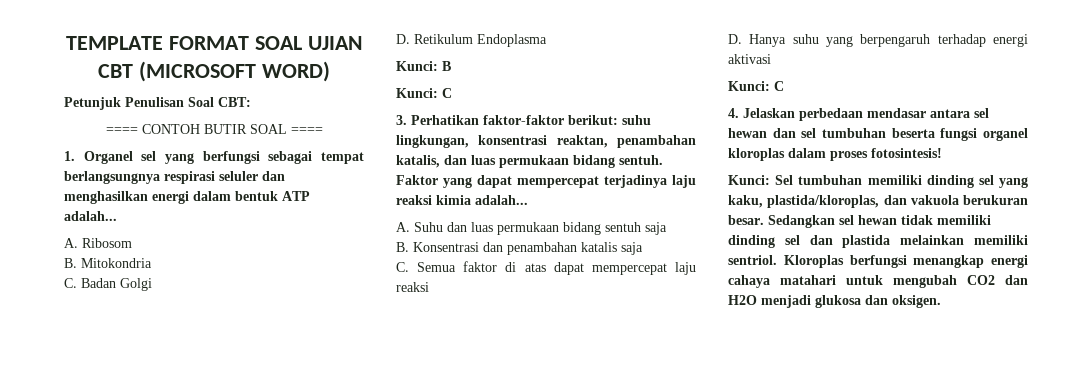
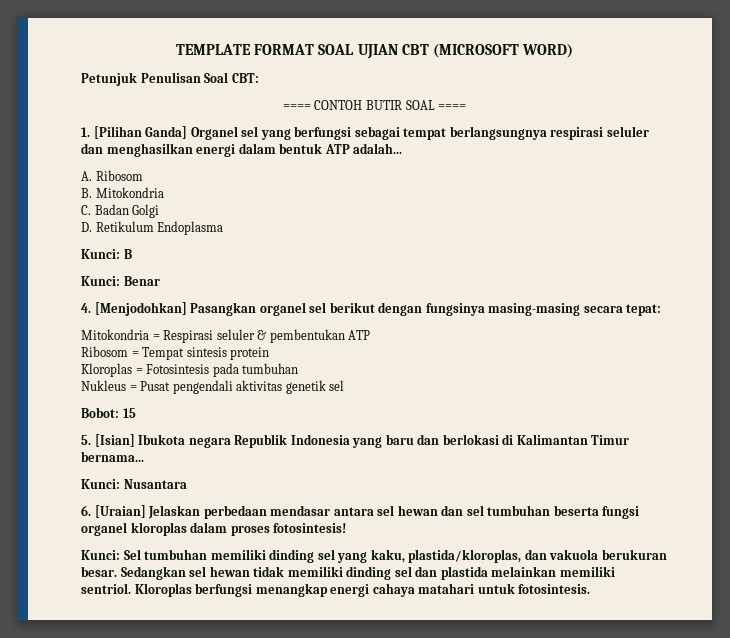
(75, 156) none -> [93,126,188,139] [Pilihan Ganda]
[442,88,452,98] [396,115,651,125] [396,135,696,148] [396,155,663,168] [396,175,696,188] [396,195,528,205] [396,222,667,235] [396,242,643,255] [396,261,696,275] [396,282,429,292] [728,34,1028,47] [728,54,771,64] [728,81,784,91] [728,108,739,118] C // 3. Perhatikan faktor-faktor berikut: suhu lingkungan, konsentrasi reaktan, penambahan katalis, dan luas permukaan bidang sentuh. Faktor yang dapat mempercepat terjadinya laju reaksi kimia adalah... // A. Suhu dan luas permukaan bidang sentuh saja // B. Konsentrasi dan penambahan katalis saja // C. Semua faktor di atas dapat mempercepat laju reaksi // D. Hanya suhu yang berpengaruh terhadap energi aktivasi // Kunci: C // 4. -> [123,276,160,286] [81,302,662,316] [81,329,371,343] [81,346,270,360] [81,363,299,377] [81,380,345,394] [81,407,136,418] [81,434,630,448] [81,451,144,462] [81,479,187,489] [81,505,146,518] Benar // 4. [Menjodohkan] Pasangkan organel sel berikut dengan fungsinya masing-masing secara tepat: // Mitokondria = Respirasi seluler & pembentukan ATP // Ribosom = Tempat sintesis protein // Kloroplas = Fotosintesis pada tumbuhan // Nukleus = Pusat pengendali aktivitas genetik sel // Bobot: 15 // 5. [Isian] Ibukota negara Republik Indonesia yang baru dan berlokasi di Kalimantan Timur bernama... // Kunci: Nusantara // 6. [Uraian]
[893,275,1028,288] [728,295,941,308] mengubah CO2 dan H2O menjadi glukosa dan oksigen. -> [518,584,591,594] fotosintesis.

